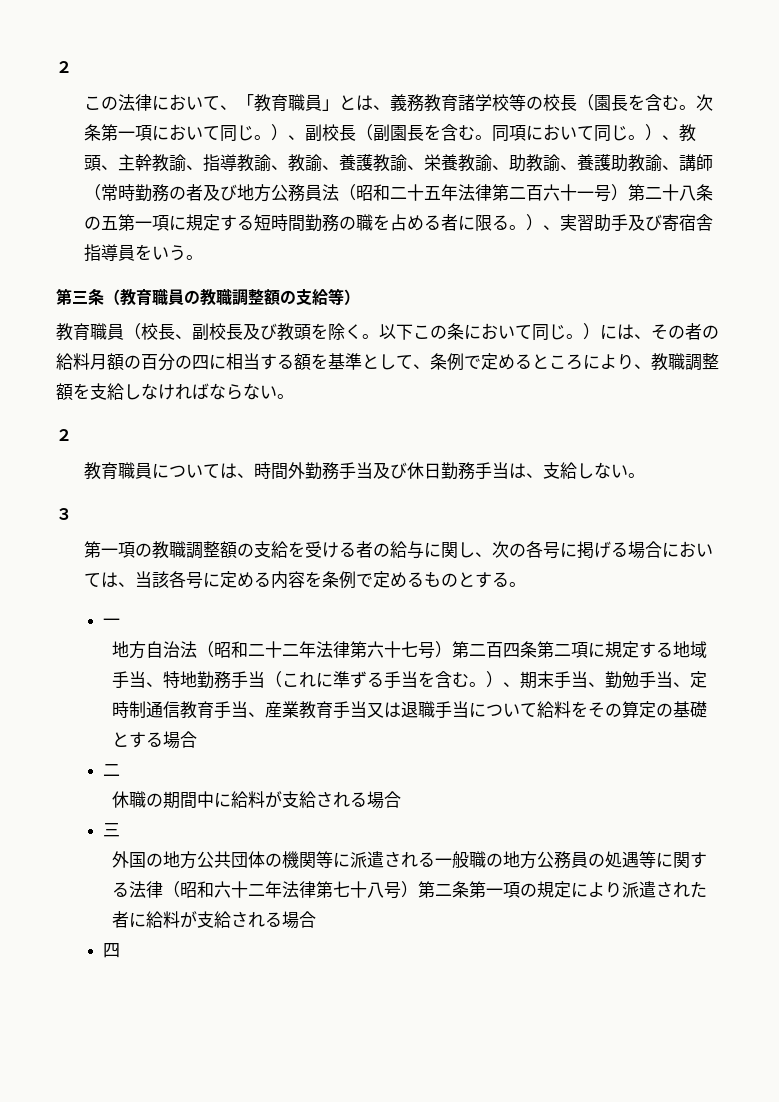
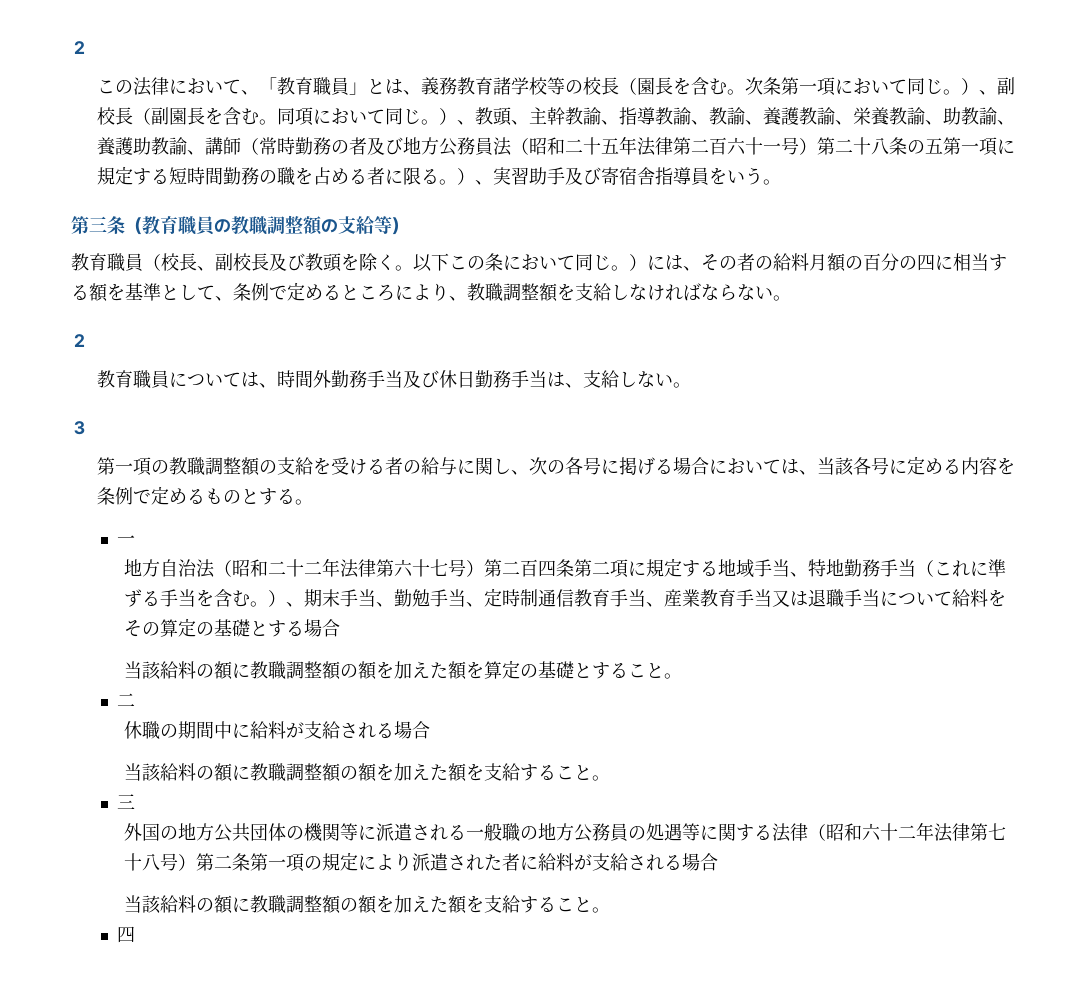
(198, 739) none -> [123,660,682,680] // 当該給料の額に教職調整額の額を加えた額を算定の基礎とすること。
(402, 799) none -> [123,763,610,782] // 当該給料の額に教職調整額の額を加えた額を支給すること。
(317, 919) none -> [123,895,610,914] // 当該給料の額に教職調整額の額を加えた額を支給すること。

